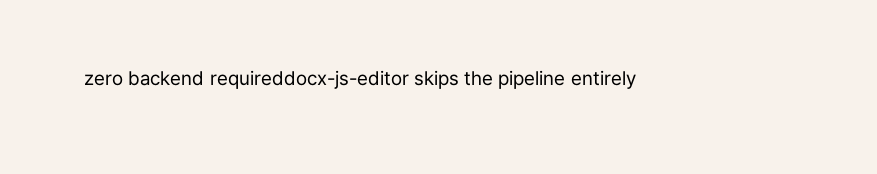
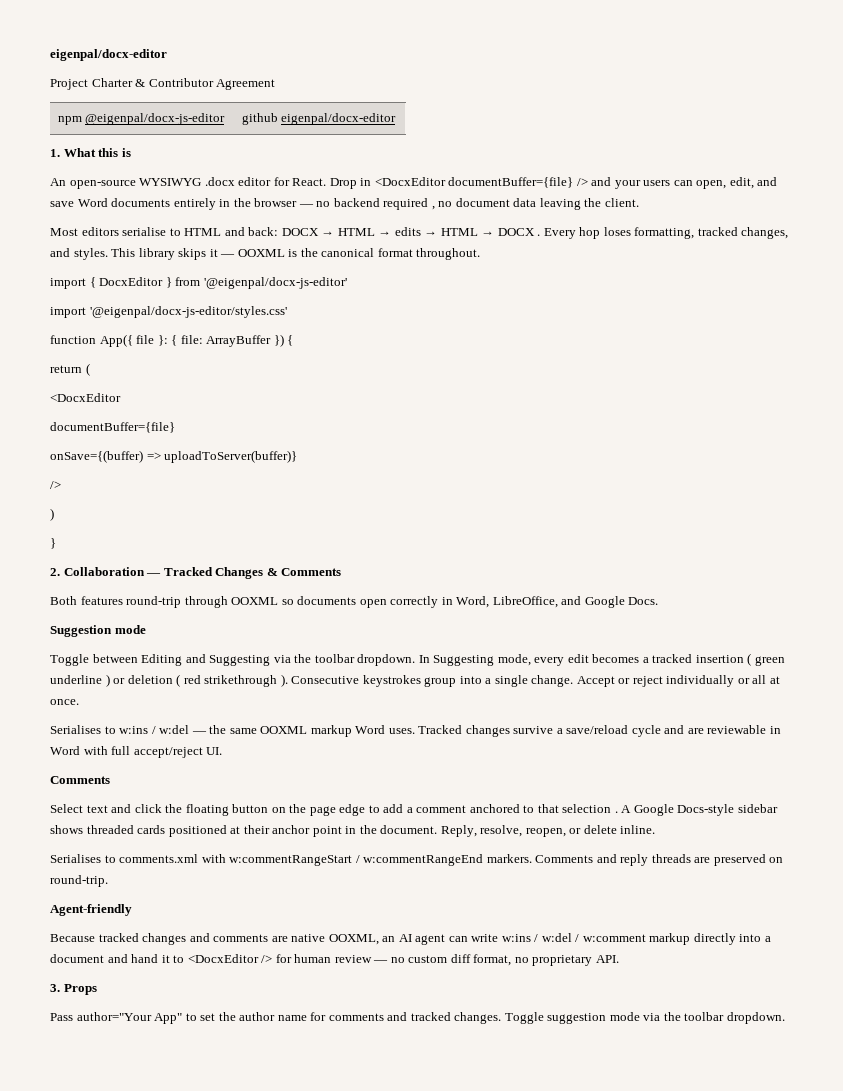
[84,70,636,89] zero backend requireddocx-js-editor skips the pipeline entirely -> [50,49,167,61] [50,78,276,90] [57,113,226,125] [241,113,397,125] [50,148,131,157] [50,177,778,189] [50,198,639,210] [50,227,789,239] [50,248,481,260] [50,277,347,289] [50,306,287,318] [50,334,294,347] [50,363,90,376] [50,393,121,402] [50,422,175,433] [50,450,298,463] [50,481,61,489] [50,508,54,521] [50,538,56,549] [50,567,342,579] [50,596,659,608] [50,625,146,637] [50,653,785,666] [50,674,780,687] [50,699,79,705] [50,725,781,737] [50,746,223,758] [50,776,110,784] [50,804,778,816] [50,825,656,837] [50,854,784,866] [50,875,108,887] [50,904,132,916] [50,933,771,945] [50,954,619,966] [50,984,97,995] [50,1012,785,1024] eigenpal/docx-editor // Project Charter & Contributor Agreement // npm @eigenpal/docx-js-editor | github eigenpal/docx-editor // 1. What this is // An open-source WYSIWYG .docx editor for React. Drop in <DocxEditor documentBuffer={file} /> and your users can open, edit, and save Word documents entirely in the browser — no backend required , no document data leaving the client. // Most editors serialise to HTML and back: DOCX → HTML → edits → HTML → DOCX . Every hop loses formatting, tracked changes, and styles. This library skips it — OOXML is the canonical format throughout. // import { DocxEditor } from '@eigenpal/docx-js-editor' // import '@eigenpal/docx-js-editor/styles.css' // function App({ file }: { file: ArrayBuffer }) { // return ( // <DocxEditor // documentBuffer={file} // onSave={(buffer) => uploadToServer(buffer)} // /> // ) // } // 2. Collaboration — Tracked Changes & Comments // Both features round-trip through OOXML so documents open correctly in Word, LibreOffice, and Google Docs. // Suggestion mode // Toggle between Editing and Suggesting via the toolbar dropdown. In Suggesting mode, every edit becomes a tracked insertion ( green underline ) or deletion ( red strikethrough ). Consecutive keystrokes group into a single change. Accept or reject individually or all at once. // Serialises to w:ins / w:del — the same OOXML markup Word uses. Tracked changes survive a save/reload cycle and are reviewable in Word with full accept/reject UI. // Comments // Select text and click the floating button on the page edge to add a comment anchored to that selection . A Google Docs-style sidebar shows threaded cards positioned at their anchor point in the document. Reply, resolve, reopen, or delete inline. // Serialises to comments.xml with w:commentRangeStart / w:commentRangeEnd markers. Comments and reply threads are preserved on round-trip. // Agent-friendly // Because tracked changes and comments are native OOXML, an AI agent can write w:ins / w:del / w:comment markup directly into a document and hand it to <DocxEditor /> for human review — no custom diff format, no proprietary API. // 3. Props // Pass author="Your App" to set the author name for comments and tracked changes. Toggle suggestion mode via the toolbar dropdown.

